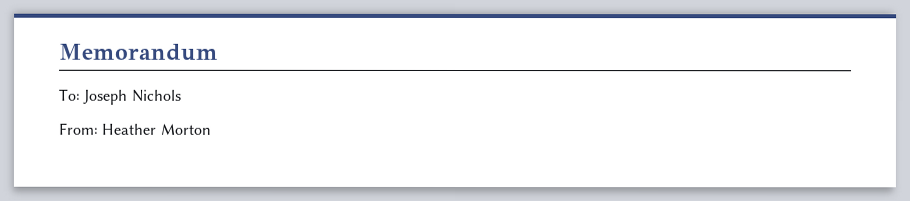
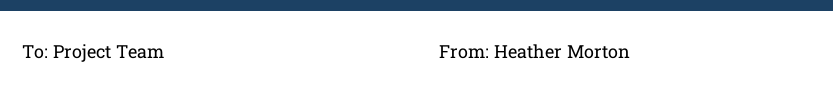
[59,43,219,61] [58,88,182,105] Memorandum // To: Joseph Nichols -> [22,44,164,62] To: Project Team

